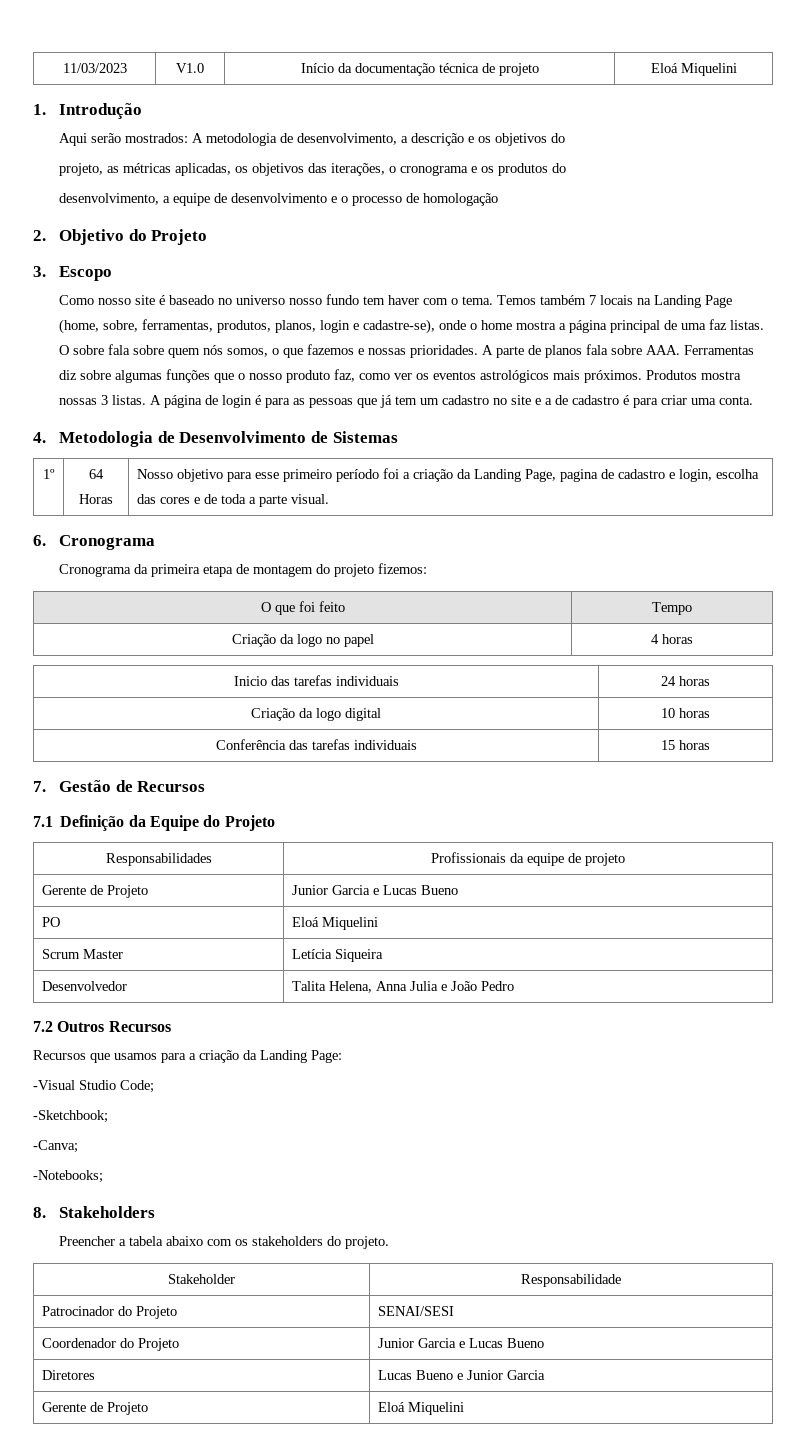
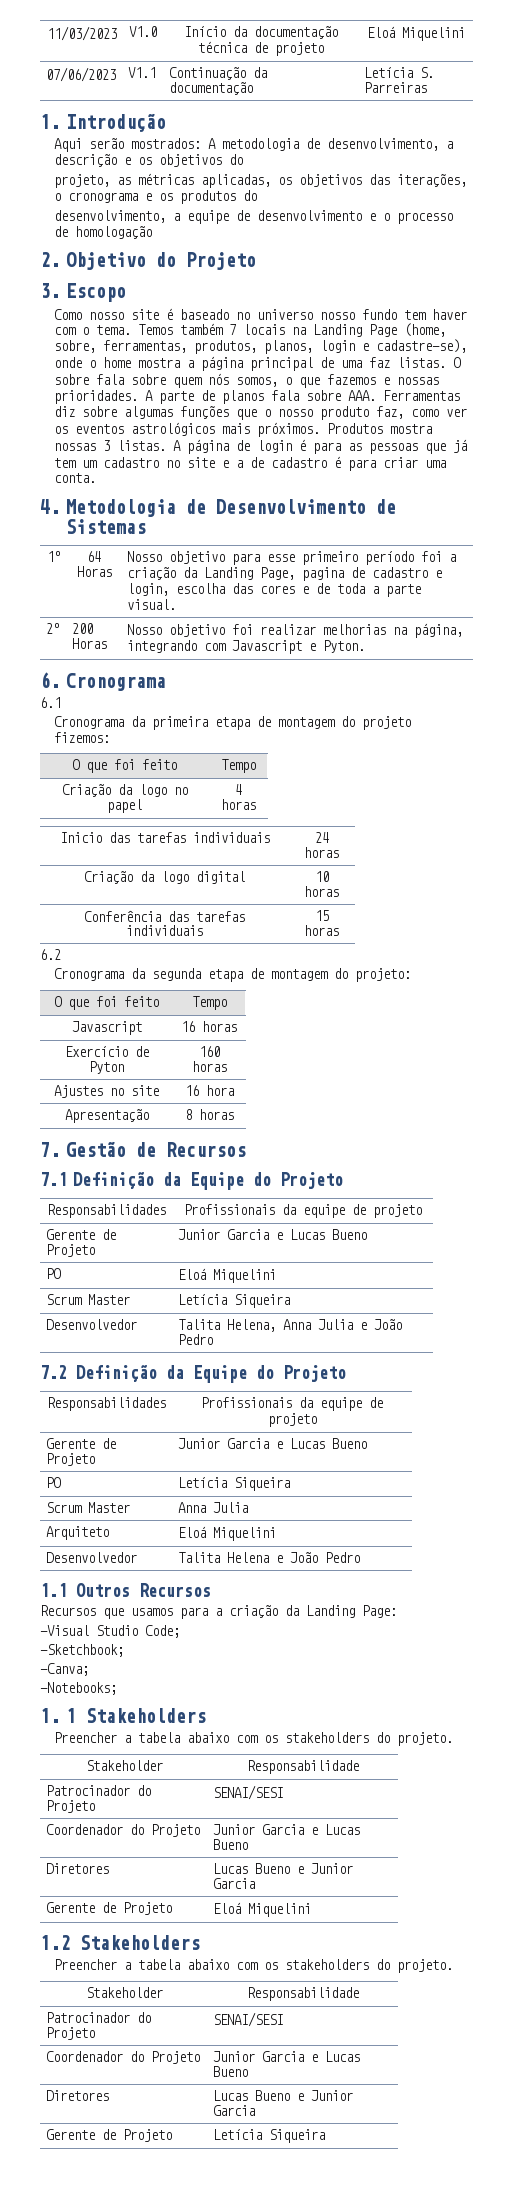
(737, 69) none -> [45,67,116,82] [127,67,156,78] [168,67,267,80] [168,82,253,95] [363,67,434,78] [363,82,427,93] // 07/06/2023 | V1.1 | Continuação da documentação | Letícia S. Parreiras
(329, 499) none -> [45,623,60,634] [71,623,93,634] [71,638,107,649] [126,623,463,638] [126,640,365,654] // 2º | 200 Horas | Nosso objetivo foi realizar melhorias na página, integrando com Javascript e Pyton.
(156, 542) none -> [40,697,61,708] // 6.1
(710, 745) none -> [40,949,61,960] [54,968,412,982] [54,996,159,1010] [191,996,227,1010] [71,1021,142,1035] [181,1021,237,1032] [64,1046,149,1057] [89,1061,124,1074] [198,1046,220,1057] [191,1061,227,1072] [54,1085,159,1098] [184,1085,234,1096] [64,1109,149,1123] [184,1109,234,1120] // 6.2 // Cronograma da segunda etapa de montagem do projeto: // O que foi feito | Tempo // Javascript | 16 horas // Exercício de Pyton | 160 horas // Ajustes no site | 16 hora // Apresentação | 8 horas
(53, 1026) none -> [76,1365,346,1383] [47,1397,166,1411] [201,1397,383,1411] [267,1413,317,1427] [45,1438,116,1449] [45,1453,95,1466] [177,1438,367,1449] [45,1477,61,1488] [177,1477,290,1491] [45,1502,130,1513] [177,1502,248,1513] [45,1526,109,1540] [177,1526,276,1541] [45,1552,137,1563] [177,1552,360,1563] [40,1583,67,1597] Definição da Equipe do Projeto // Responsabilidades | Profissionais da equipe de projeto // Gerente de Projeto | Junior Garcia e Lucas Bueno // PO | Letícia Siqueira // Scrum Master | Anna Julia // Arquiteto | Eloá Miquelini // Desenvolvedor | Talita Helena e João Pedro // 1.1
[33,1207,46,1218] 8. -> [40,1708,76,1723] 1. 1
(464, 1408) none -> [40,1935,200,1950] [54,1959,454,1973] [85,1987,163,1998] [246,1987,359,2001] [45,2012,151,2023] [45,2027,95,2040] [212,2012,283,2027] [45,2051,200,2064] [212,2051,360,2062] [212,2066,248,2077] [45,2090,109,2101] [212,2090,353,2101] [212,2105,255,2116] [45,2129,172,2142] [212,2129,325,2143] // 1.2 Stakeholders // Preencher a tabela abaixo com os stakeholders do projeto. // Stakeholder | Responsabilidade // Patrocinador do Projeto | SENAI/SESI // Coordenador do Projeto | Junior Garcia e Lucas Bueno // Diretores | Lucas Bueno e Junior Garcia // Gerente de Projeto | Letícia Siqueira

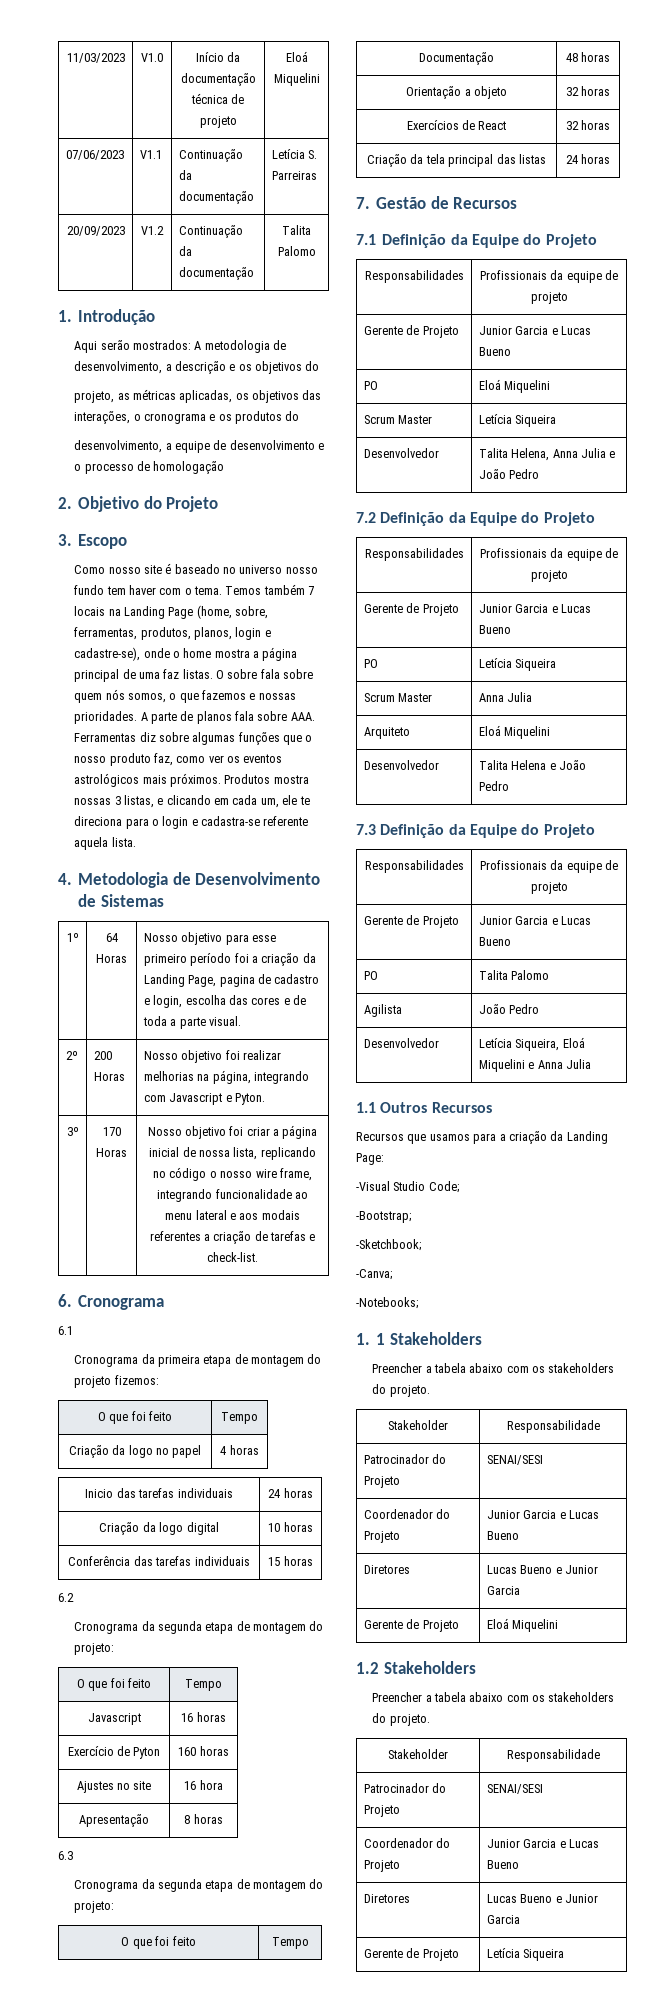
(427, 87) none -> [66,226,125,236] [141,226,164,235] [178,225,243,238] [178,246,192,256] [178,267,254,280] [282,225,311,235] [277,246,316,256] // 20/09/2023 | V1.2 | Continuação da documentação | Talita Palomo
[397,174,468,187] iterações, -> [74,411,131,424] interações,
[117,439,468,454] [54,456,447,471] [54,473,97,483] listas. A página de login é para as pessoas que já tem um cadastro no site e a de cadastro é para criar uma conta. -> [123,795,310,808] [74,816,309,829] [74,837,136,850] listas, e clicando em cada um, ele te direciona para o login e cadastra-se referente aquela lista.
(365, 646) none -> [66,1127,79,1136] [102,1127,121,1136] [96,1148,127,1157] [147,1125,318,1139] [149,1147,316,1160] [153,1167,312,1181] [157,1189,308,1202] [165,1210,300,1220] [149,1231,316,1244] [206,1252,258,1262] // 3º | 170 Horas | Nosso objetivo foi criar a página inicial de nossa lista, replicando no código o nosso wire frame, integrando funcionalidade ao menu lateral e aos modais referentes a criação de tarefas e check-list.
(234, 1114) none -> [58,1851,73,1860] [74,1879,324,1892] [74,1901,115,1913] [121,1936,196,1949] [271,1937,309,1949] [419,52,494,65] [565,52,611,62] [406,86,507,99] [565,86,611,96] [406,120,507,130] [565,120,611,130] [367,154,546,167] [565,154,611,164] // 6.3 // Cronograma da segunda etapa de montagem do projeto: // O que foi feito | Tempo // Documentação | 48 horas // Orientação a objeto | 32 horas // Exercícios de React | 32 horas // Criação da tela principal das listas | 24 horas
(360, 1557) none -> [356,824,595,838] [364,860,464,873] [479,860,619,873] [530,882,568,894] [363,915,459,928] [478,916,592,925] [478,937,511,946] [363,971,378,980] [478,970,550,980] [363,1004,402,1017] [478,1004,540,1014] [363,1038,439,1048] [478,1037,585,1051] [478,1059,592,1072] // 7.3 Definição da Equipe do Projeto // Responsabilidades | Profissionais da equipe de projeto // Gerente de Projeto | Junior Garcia e Lucas Bueno // PO | Talita Palomo // Agilista | João Pedro // Desenvolvedor | Letícia Siqueira, Eloá Miquelini e Anna Julia
(180, 1631) none -> [356,1211,411,1223] // -Bootstrap;

